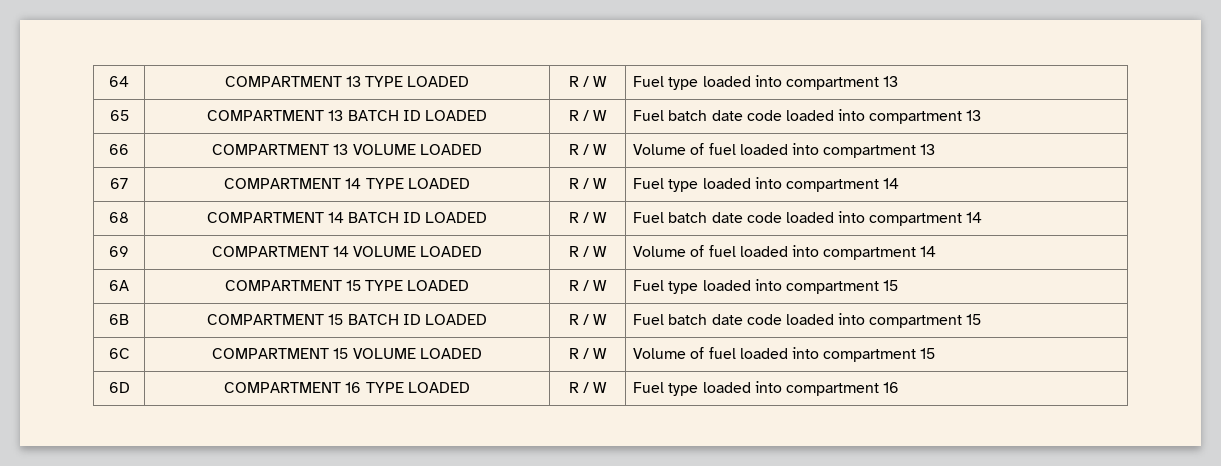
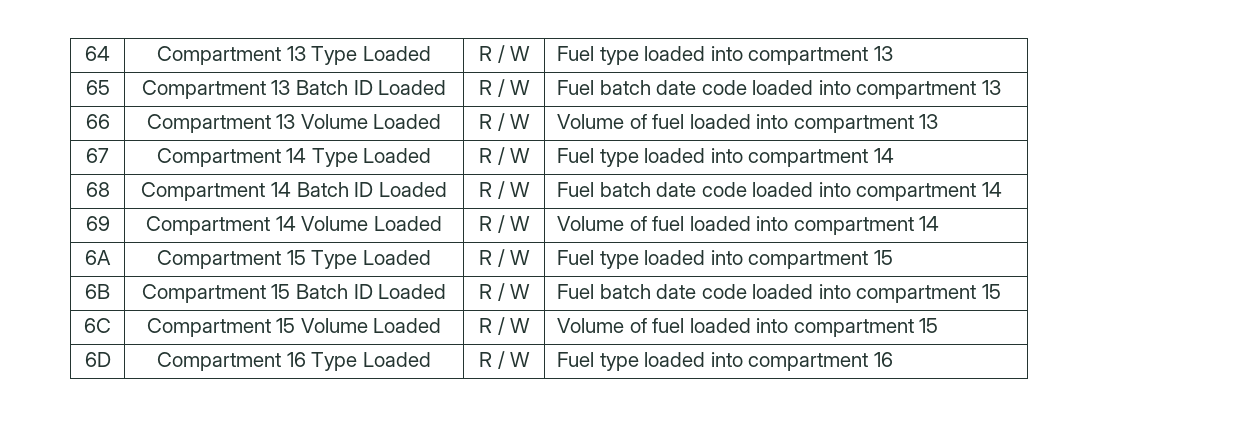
[224,76,470,87] COMPARTMENT 13 TYPE LOADED -> [157,46,431,65] Compartment 13 Type Loaded
[207,110,487,121] COMPARTMENT 13 BATCH ID LOADED -> [141,80,447,99] Compartment 13 Batch ID Loaded
[212,144,482,155] COMPARTMENT 13 VOLUME LOADED -> [146,114,442,133] Compartment 13 Volume Loaded
[224,178,470,189] COMPARTMENT 14 TYPE LOADED -> [156,148,432,167] Compartment 14 Type Loaded
[206,212,488,223] COMPARTMENT 14 BATCH ID LOADED -> [141,182,447,201] Compartment 14 Batch ID Loaded
[211,246,483,257] COMPARTMENT 14 VOLUME LOADED -> [146,216,442,235] Compartment 14 Volume Loaded
[224,280,470,291] COMPARTMENT 15 TYPE LOADED -> [157,250,431,269] Compartment 15 Type Loaded
[207,314,487,325] COMPARTMENT 15 BATCH ID LOADED -> [141,284,447,303] Compartment 15 Batch ID Loaded
[212,348,482,359] COMPARTMENT 15 VOLUME LOADED -> [146,318,442,337] Compartment 15 Volume Loaded
[224,382,470,393] COMPARTMENT 16 TYPE LOADED -> [157,352,431,371] Compartment 16 Type Loaded

